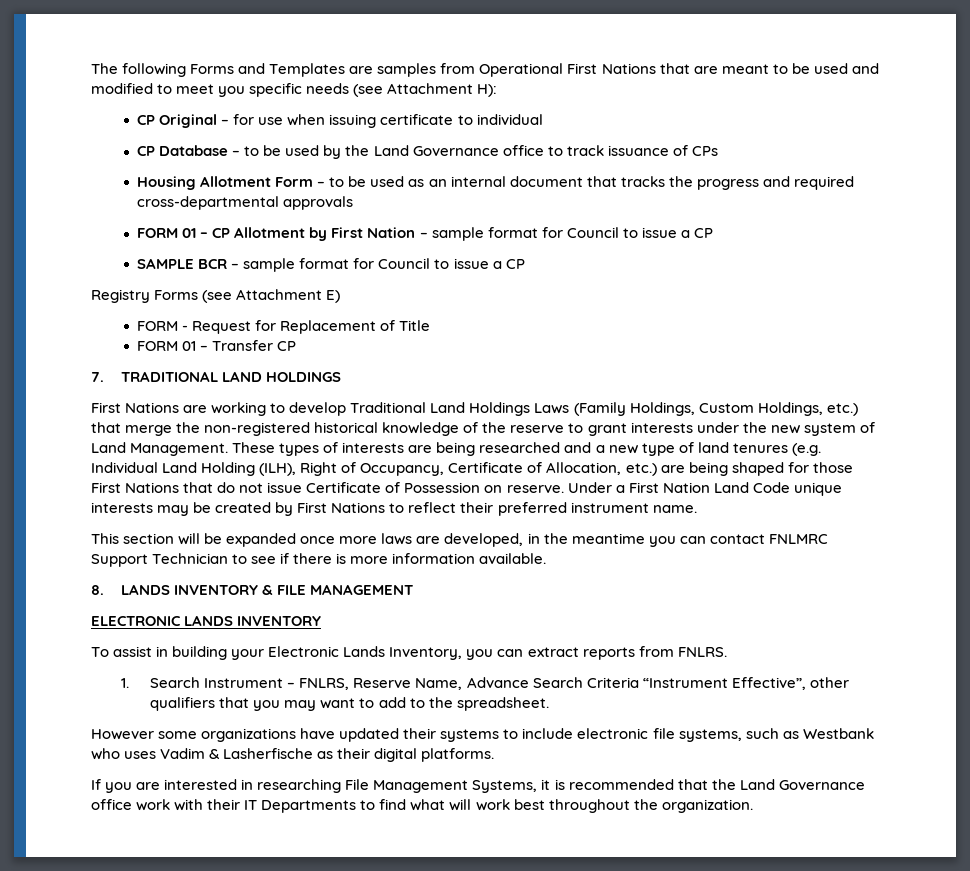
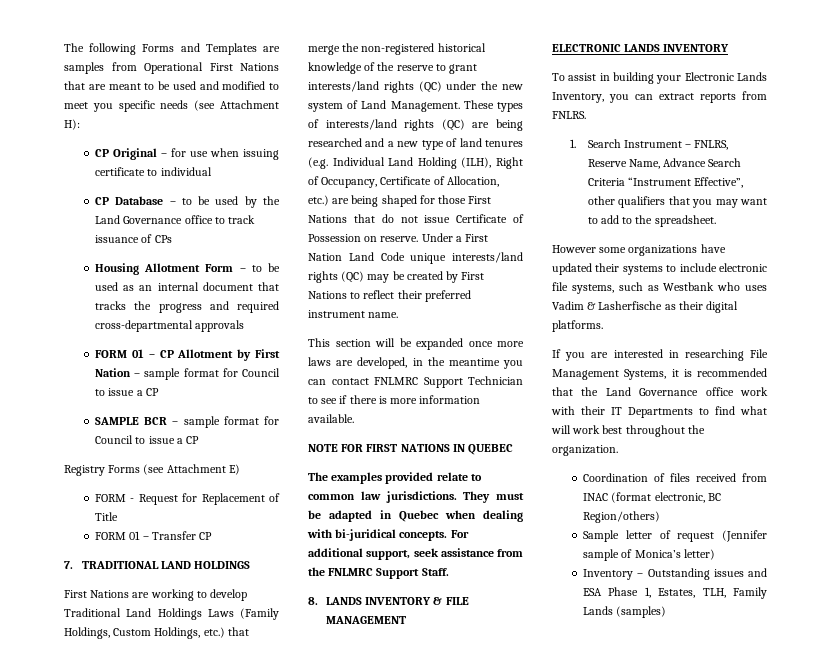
[630,422,693,433] interests -> [308,81,442,93] interests/land rights (QC)
[342,442,405,453] interests -> [325,119,465,131] interests/land rights (QC)
[91,502,153,513] interests -> [452,252,523,263] [308,271,365,283] interests/land rights (QC)
(547, 558) none -> [308,444,514,455] [308,472,482,484] [308,491,524,503] [308,510,523,522] [307,529,469,541] [308,548,523,560] [308,567,449,579] // NOTE FOR FIRST NATIONS IN QUEBEC // The examples provided relate to common law jurisdictions. They must be adapted in Quebec when dealing with bi-juridical concepts. For additional support, seek assistance from the FNLMRC Support Staff.
(753, 806) none -> [583,473,767,482] [583,492,721,503] [583,511,661,523] [583,530,767,542] [583,549,715,561] [583,568,767,580] [583,587,767,599] [583,606,667,618] // Coordination of files received from INAC (format electronic, BC Region/others) // Sample letter of request (Jennifer sample of Monica’s letter) // Inventory – Outstanding issues and ESA Phase 1, Estates, TLH, Family Lands (samples)

